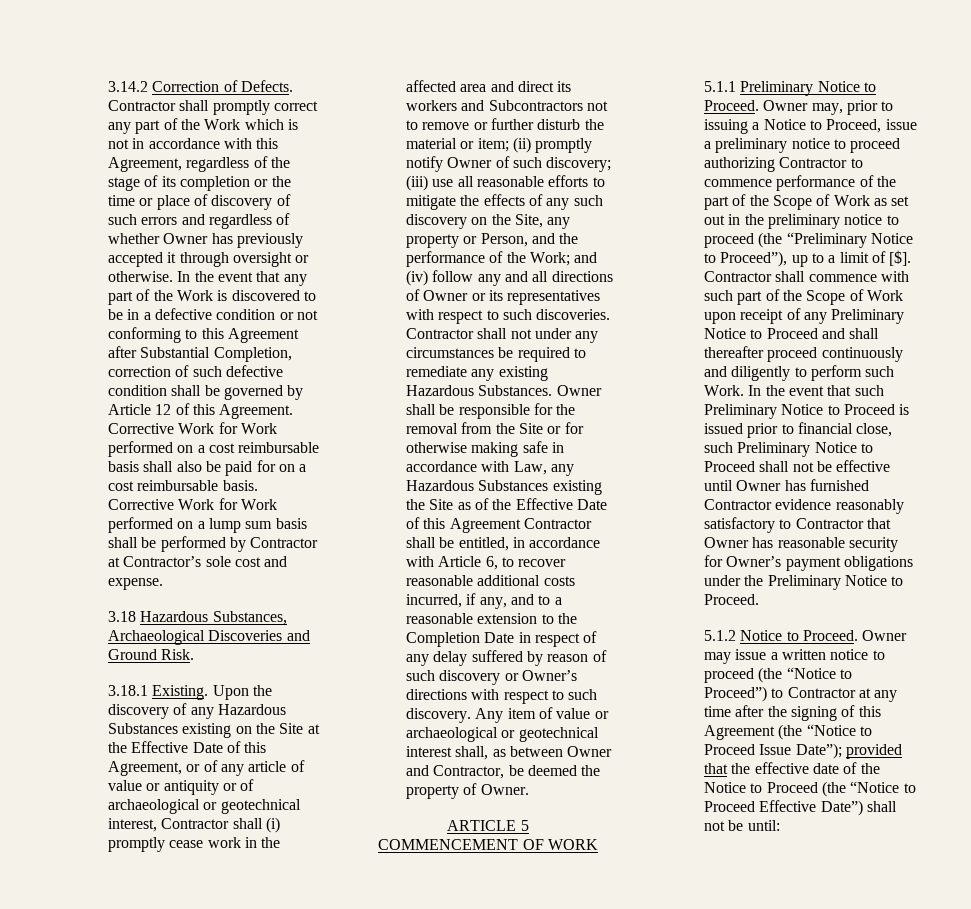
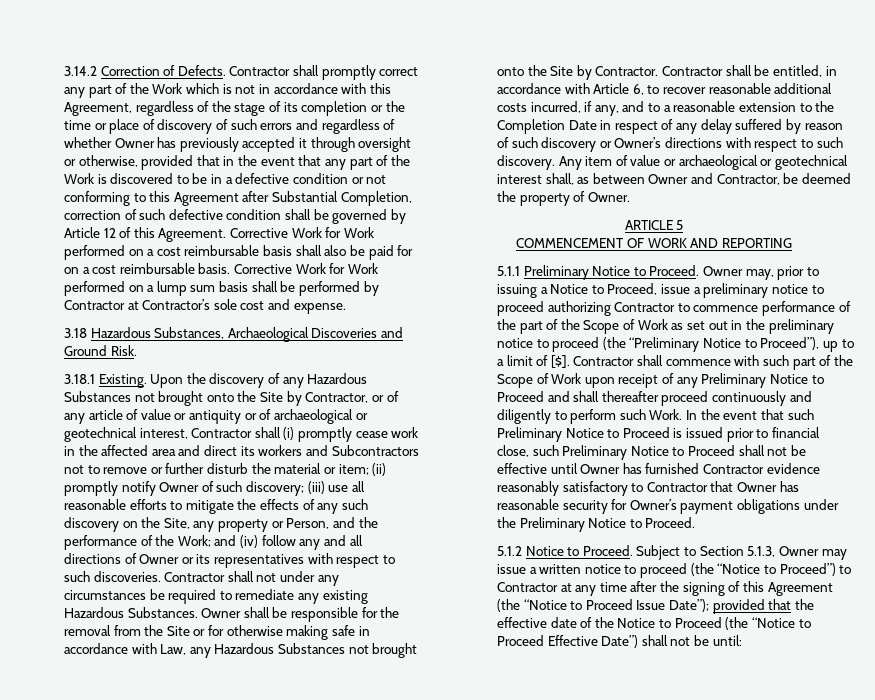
[107,271,191,282] otherwise. In -> [78,155,235,170] otherwise, provided that in
[182,723,320,738] [107,741,267,753] [107,761,182,776] existing on the Site at the Effective Date of this Agreement, -> [134,391,369,406] not brought onto the Site by Contractor,
[552,480,602,495] [405,498,607,510] [405,517,521,533] existing the Site as of the Effective Date of this Agreement -> [348,643,418,658] [496,65,659,80] not brought onto the Site by Contractor.
(598, 844) none -> [690,238,792,248] AND REPORTING
(858, 635) none -> [636,545,776,560] Subject to Section 5.1.3,

